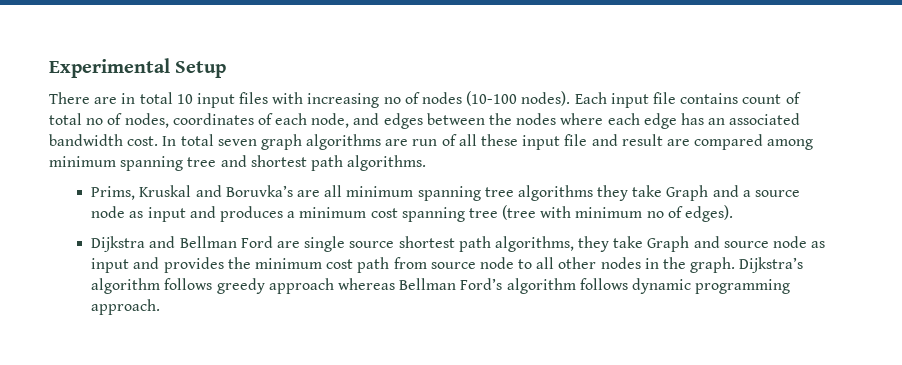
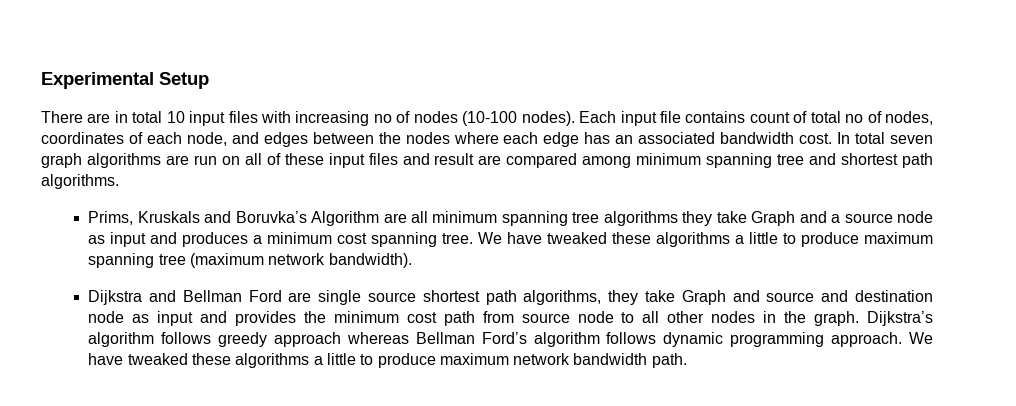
[441,134,477,146] of all -> [221,153,281,165] on all of
[564,134,588,146] file -> [368,153,398,165] files
[139,185,192,197] Kruskal -> [137,211,200,223] Kruskals
(293, 191) none -> [311,211,380,226] Algorithm
[468,205,733,222] tree (tree with minimum no of edges). -> [442,232,933,247] [88,253,412,268] tree. We have tweaked these algorithms a little to produce maximum spanning tree (maximum network bandwidth).
(769, 244) none -> [821,290,934,302] and destination
(161, 307) none -> [908,332,933,344] [88,353,687,368] We have tweaked these algorithms a little to produce maximum network bandwidth path.

